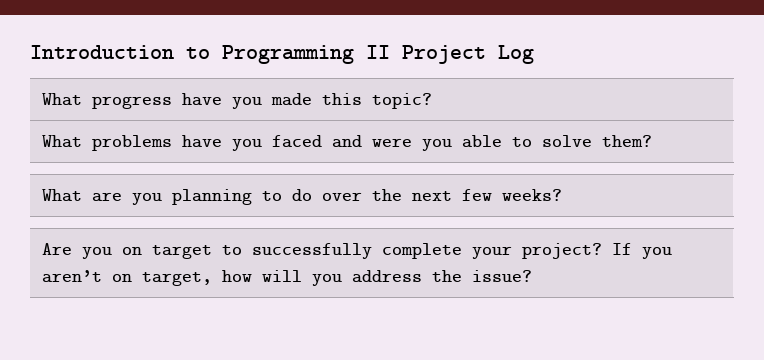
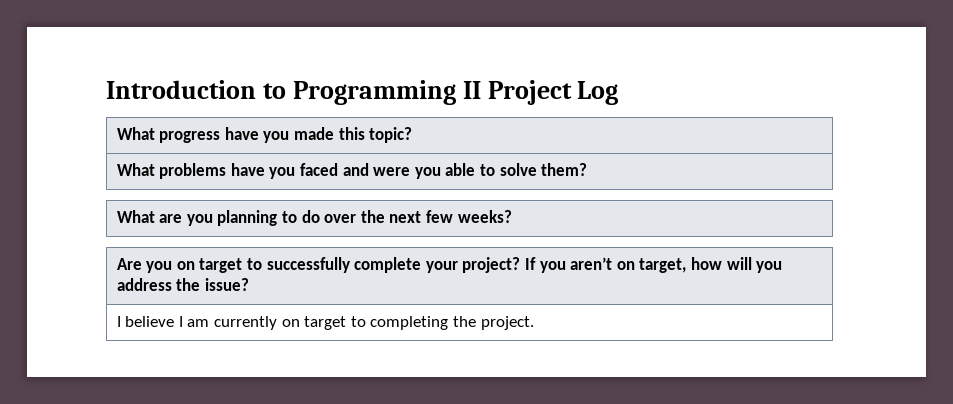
(533, 276) none -> [116,316,534,330] // I believe I am currently on target to completing the project.

